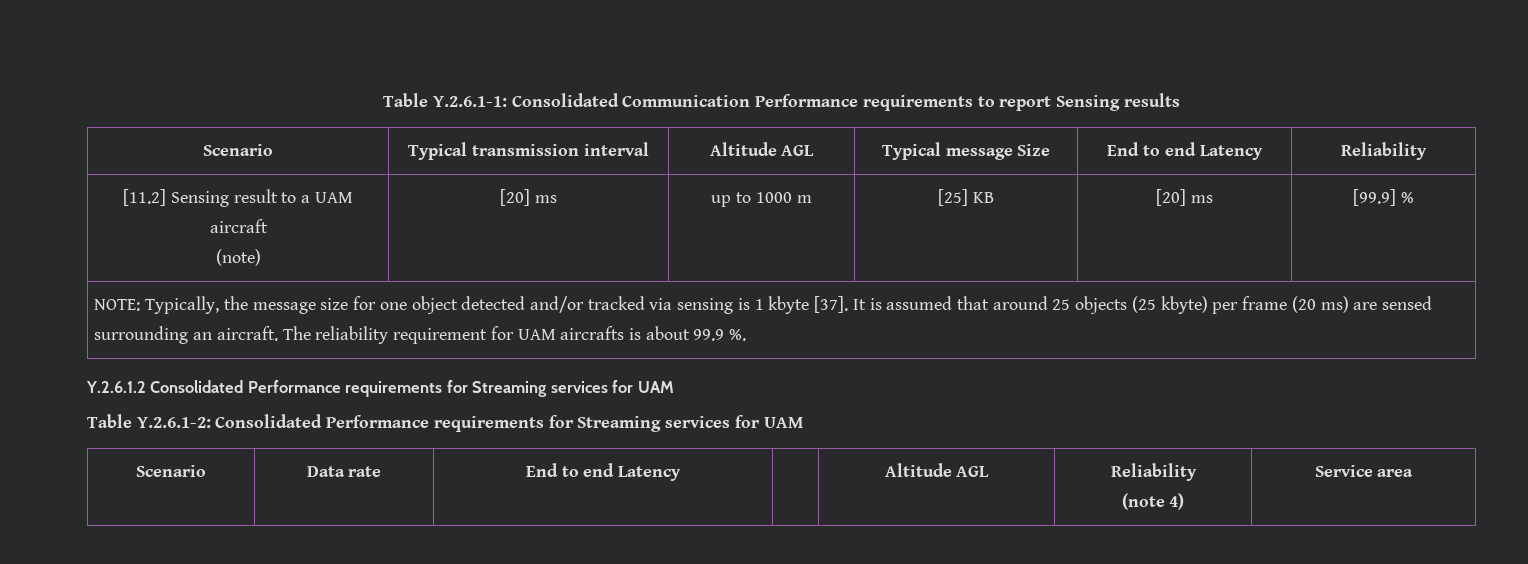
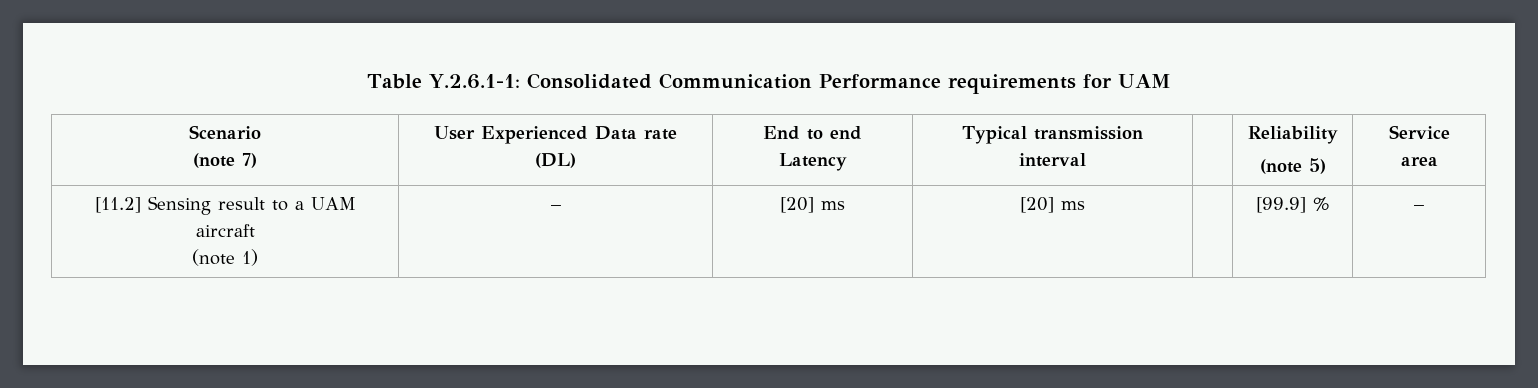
[977,93,1180,111] [203,144,273,156] [408,142,649,160] [709,142,815,156] [881,142,1051,160] [1107,142,1263,160] [1341,142,1427,160] to report Sensing results // Scenario | Typical transmission interval | Altitude AGL | Typical message Size | End to end Latency | Reliability -> [1082,74,1171,88] [189,125,261,139] [193,153,257,168] [434,126,677,144] [535,153,576,168] [763,126,862,140] [778,153,847,171] [962,126,1143,144] [1019,153,1086,167] [1247,126,1338,144] [1259,158,1326,174] [1388,125,1450,139] [1400,156,1438,166] for UAM // Scenario // (note 7) | User Experienced Data rate (DL) | End to end Latency | Typical transmission interval | | Reliability // (note 5) | Service area
[215,249,261,266] [500,189,557,206] [711,192,812,207] [938,189,994,206] [1156,189,1213,206] (note) | [20] ms | up to 1000 m | [25] KB | [20] ms | -> [192,249,258,266] [550,205,561,210] [780,197,845,213] [1020,197,1085,213] (note 1) | – | [20] ms | [20] ms | |
[94,296,1432,314] [94,326,747,344] [86,380,674,397] [87,414,803,432] [136,465,206,477] [306,466,382,477] [525,463,682,481] [884,463,990,477] [1110,463,1197,481] [1121,493,1185,510] [1314,465,1414,477] // NOTE: Typically, the message size for one object detected and/or tracked via sensing is 1 kbyte [37]. It is assumed that around 25 objects (25 kbyte) per frame (20 ms) are sensed surrounding an aircraft. The reliability requirement for UAM aircrafts is about 99.9 %. // Y.2.6.1.2 Consolidated Performance requirements for Streaming services for UAM // Table Y.2.6.1-2: Consolidated Performance requirements for Streaming services for UAM // Scenario | Data rate | End to end Latency | | Altitude AGL | Reliability // (note 4) | Service area -> [1414,205,1424,210] | –

